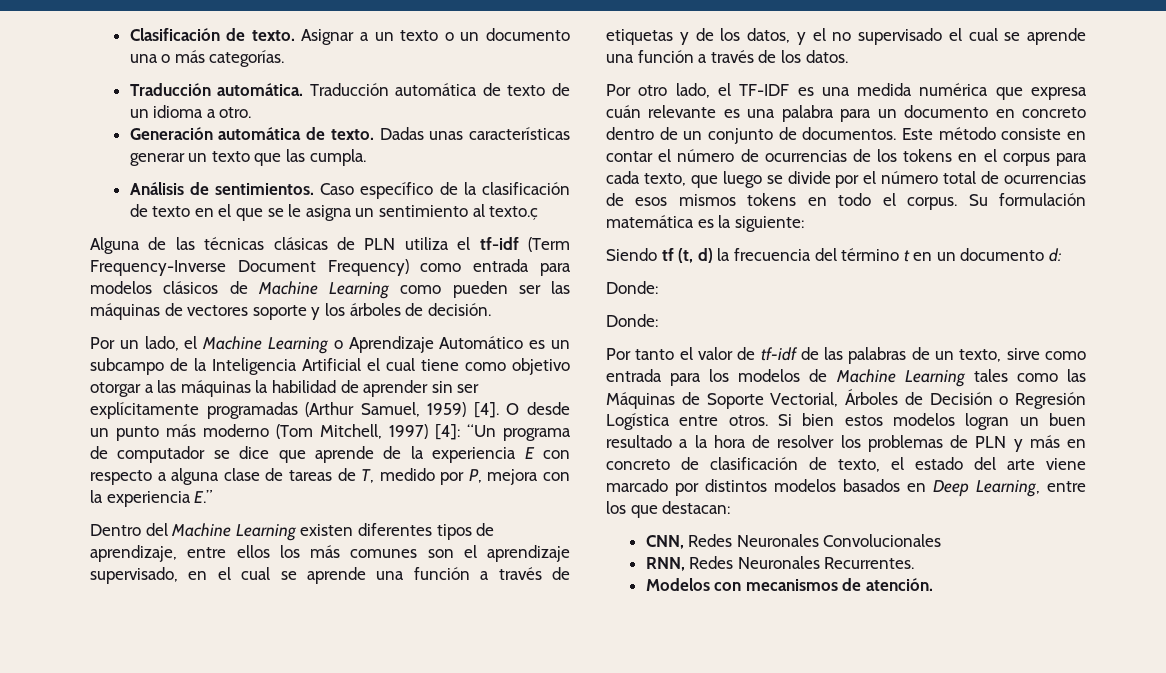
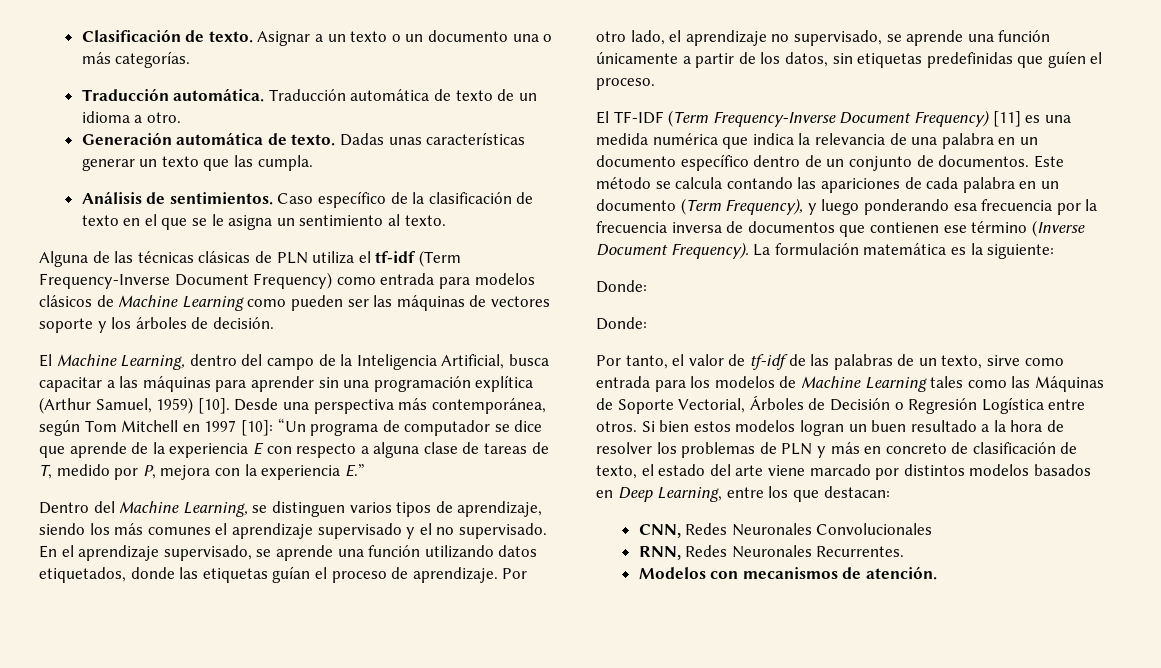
[489,206,539,220] texto.ç -> [404,215,446,226] texto.
[90,336,570,354] [90,358,570,375] [90,380,480,397] [90,402,570,419] [90,424,460,441] Por un lado, el Machine Learning o Aprendizaje Automático es un subcampo de la Inteligencia Artificial el cual tiene como objetivo otorgar a las máquinas la habilidad de aprender sin ser explícitamente programadas (Arthur Samuel, 1959) [4]. O desde un punto más moderno (Tom Mitchell, 1997) [4]: -> [39,354,549,370] [39,375,534,392] [39,397,546,414] [39,419,273,436] El Machine Learning, dentro del campo de la Inteligencia Artificial, busca capacitar a las máquinas para aprender sin una programación explítica (Arthur Samuel, 1959) [10]. Desde una perspectiva más contemporánea, según Tom Mitchell en 1997 [10]:
[235,523,432,541] Learning existen diferentes -> [182,501,392,517] Learning, se distinguen varios
[187,545,270,558] entre ellos -> [39,523,85,535] siendo
[427,545,570,562] [90,567,570,584] [606,28,1086,45] [606,50,848,63] [606,83,790,98] son el aprendizaje supervisado, en el cual se aprende una función a través de etiquetas y de los datos, y el no supervisado el cual se aprende una función a través de los datos. // Por otro lado, el TF-IDF -> [215,523,547,539] [39,545,538,561] [39,566,528,583] [596,30,1051,46] [596,51,1103,68] [596,78,655,90] [596,110,1021,127] el aprendizaje supervisado y el no supervisado. En el aprendizaje supervisado, se aprende una función utilizando datos etiquetados, donde las etiquetas guían el proceso de aprendizaje. Por otro lado, el aprendizaje no supervisado, se aprende una función únicamente a partir de los datos, sin etiquetas predefinidas que guíen el proceso. // El TF-IDF (Term Frequency-Inverse Document Frequency) [11]
[1031,87,1087,100] [606,105,740,118] expresa cuán relevante es -> [752,133,907,145] indica la relevancia de
[840,105,1086,122] para un documento en concreto -> [998,137,1038,145] [596,154,749,171] en un documento específico
[1001,128,1086,140] [606,149,1087,166] [606,171,1086,188] [606,193,988,210] consiste en contar el número de ocurrencias de los tokens en el corpus para cada texto, que luego se divide por el número total de ocurrencias de esos mismos tokens en todo el corpus. Su -> [655,177,1059,193] [596,198,1098,215] [596,220,1085,237] [596,242,771,259] se calcula contando las apariciones de cada palabra en un documento (Term Frequency), y luego ponderando esa frecuencia por la frecuencia inversa de documentos que contienen ese término (Inverse Document Frequency). La
[606,248,1063,263] // Siendo tf (t, d) la frecuencia del término t en un documento d: -> (1055, 251) none
[635,349,675,360] tanto -> [625,355,668,369] tanto,

